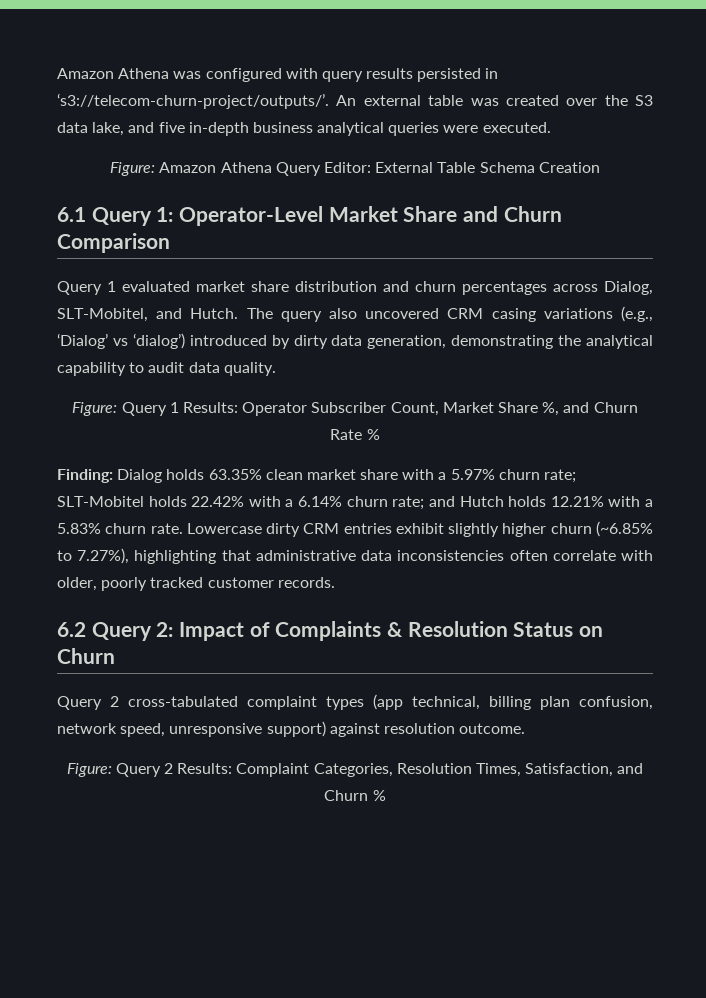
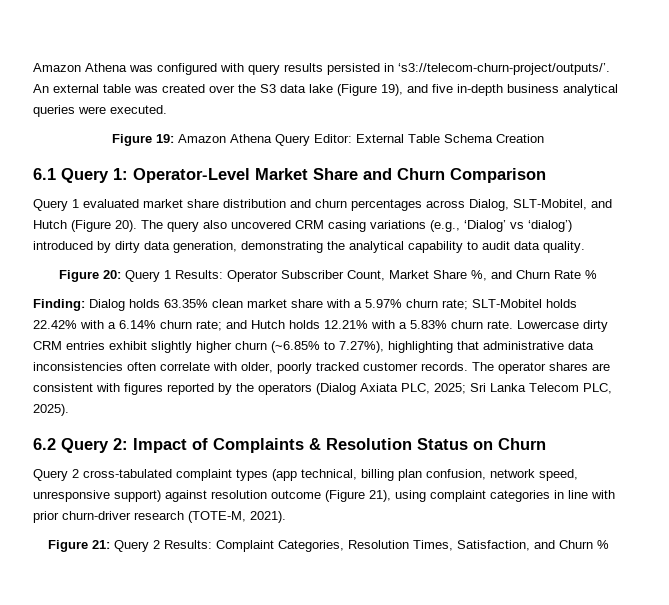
[92,122,125,136] lake, -> [309,84,403,96] lake (Figure 19),
[110,162,156,176] Figure: -> [112,134,174,146] Figure 19:
[190,308,239,319] Hutch. -> [33,220,137,232] Hutch (Figure 20).
[72,402,118,416] Figure: -> [59,270,121,282] Figure 20:
(335, 582) none -> [472,362,610,374] [33,383,612,395] [33,404,69,416] The operator shares are consistent with figures reported by the operators (Dialog Axiata PLC, 2025; Sri Lanka Telecom PLC, 2025).
[459,723,526,734] [66,763,112,777] outcome. // Figure: -> [271,490,615,502] [33,511,286,523] [47,540,110,552] outcome (Figure 21), using complaint categories in line with prior churn-driver research (TOTE-M, 2021). // Figure 21:

